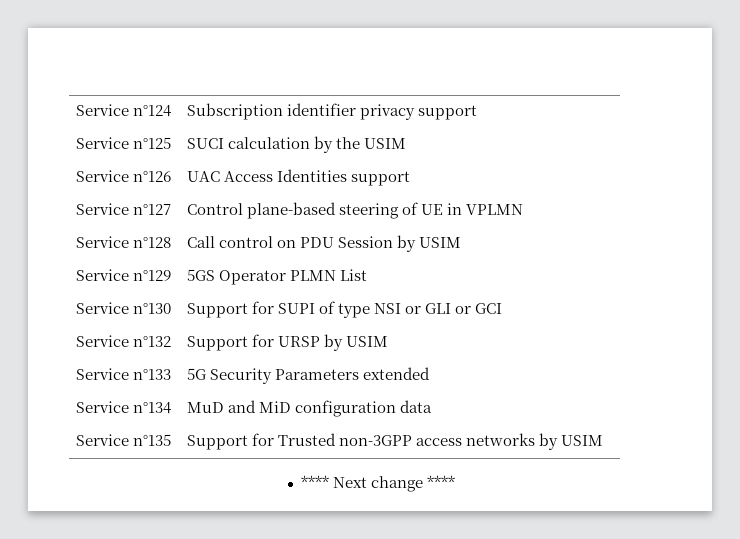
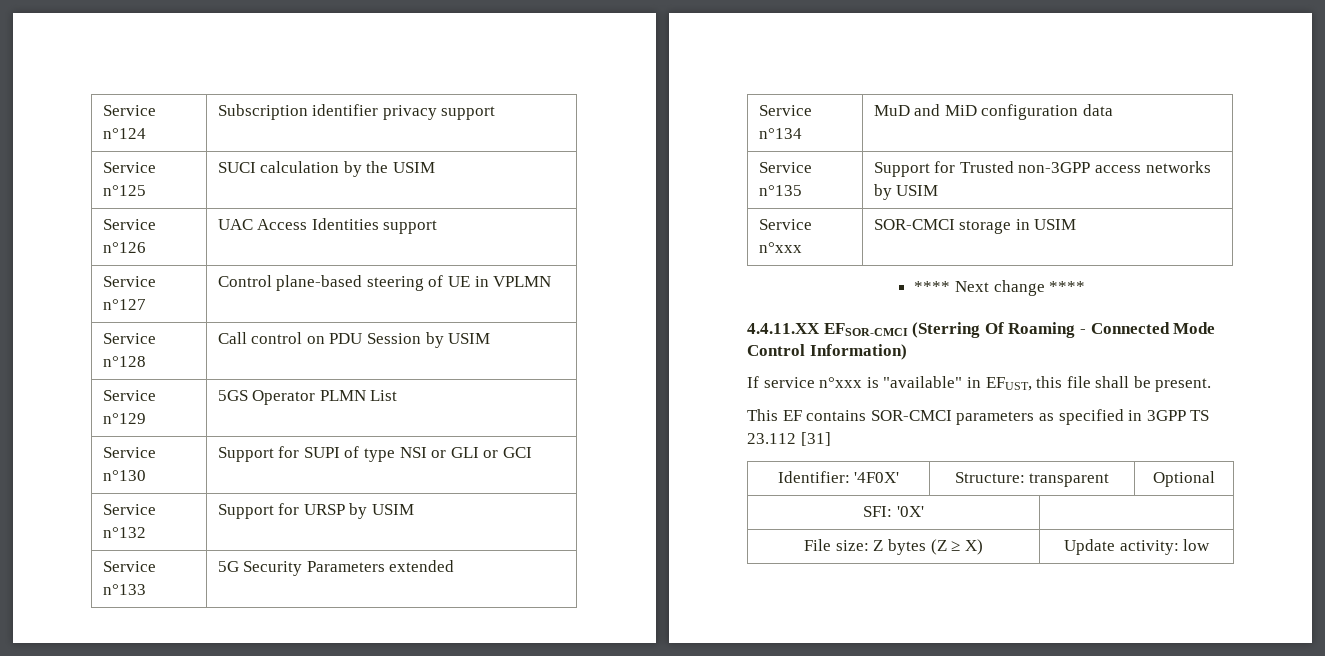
[301,475,456,492] // **** Next change **** -> [758,219,812,230] [758,242,802,253] [873,219,1077,234] [914,280,1086,296] [747,322,1216,338] [747,344,907,360] [747,376,1212,392] [747,409,1210,425] [747,432,831,446] [777,471,900,483] [954,472,1110,487] [1153,471,1215,487] [863,506,924,517] [804,539,983,555] [1063,539,1211,555] // Service n°xxx | SOR-CMCI storage in USIM // **** Next change **** // 4.4.11.XX EFSOR-CMCI (Sterring Of Roaming - Connected Mode Control Information) // If service n°xxx is "available" in EFUST, this file shall be present. // This EF contains SOR-CMCI parameters as specified in 3GPP TS 23.112 [31] // Identifier: '4F0X' | Structure: transparent | Optional // SFI: '0X' | // File size: Z bytes (Z ≥ X) | Update activity: low

